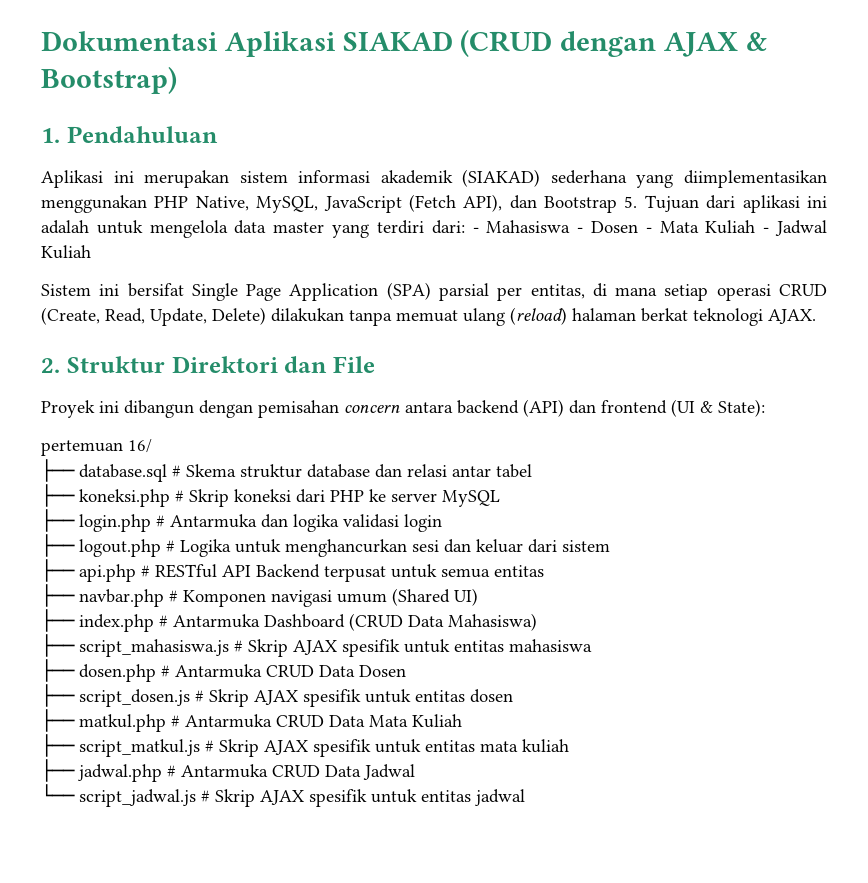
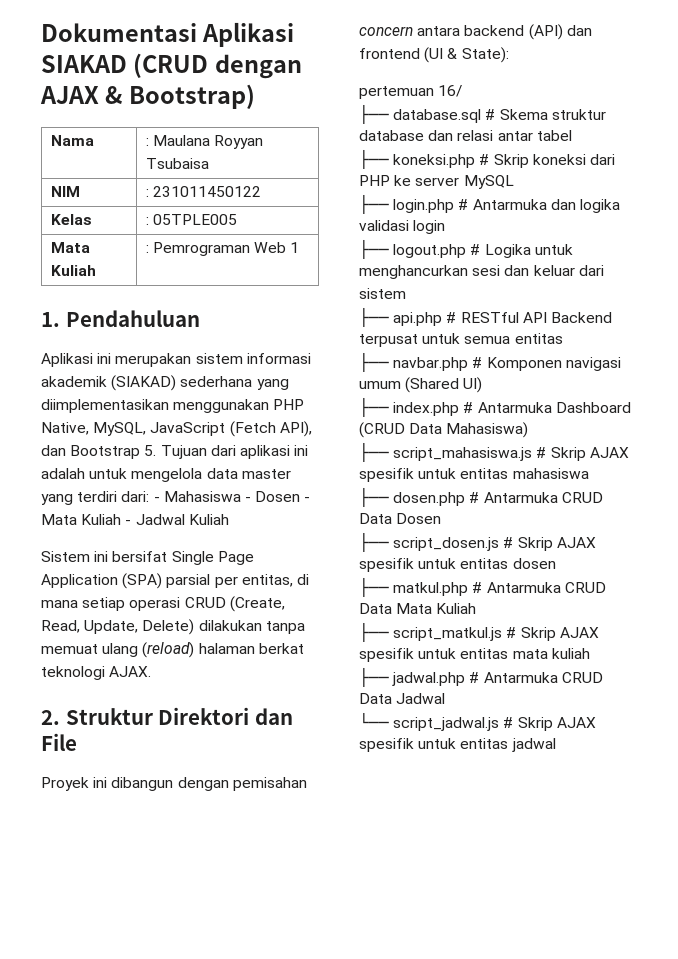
(177, 80) none -> [50,135,94,146] [145,135,264,149] [145,158,209,169] [50,186,80,197] [145,186,261,197] [50,214,92,225] [145,214,237,225] [50,242,90,253] [50,265,96,276] [145,242,300,256] // Nama | : Maulana Royyan Tsubaisa // NIM | : 231011450122 // Kelas | : 05TPLE005 // Mata Kuliah | : Pemrograman Web 1

